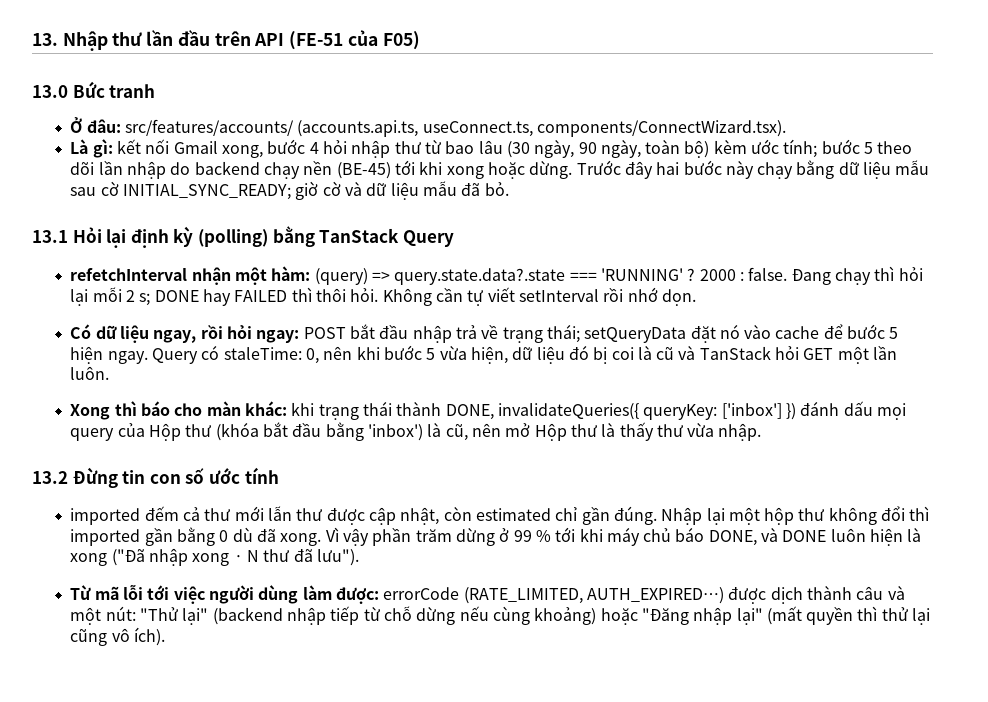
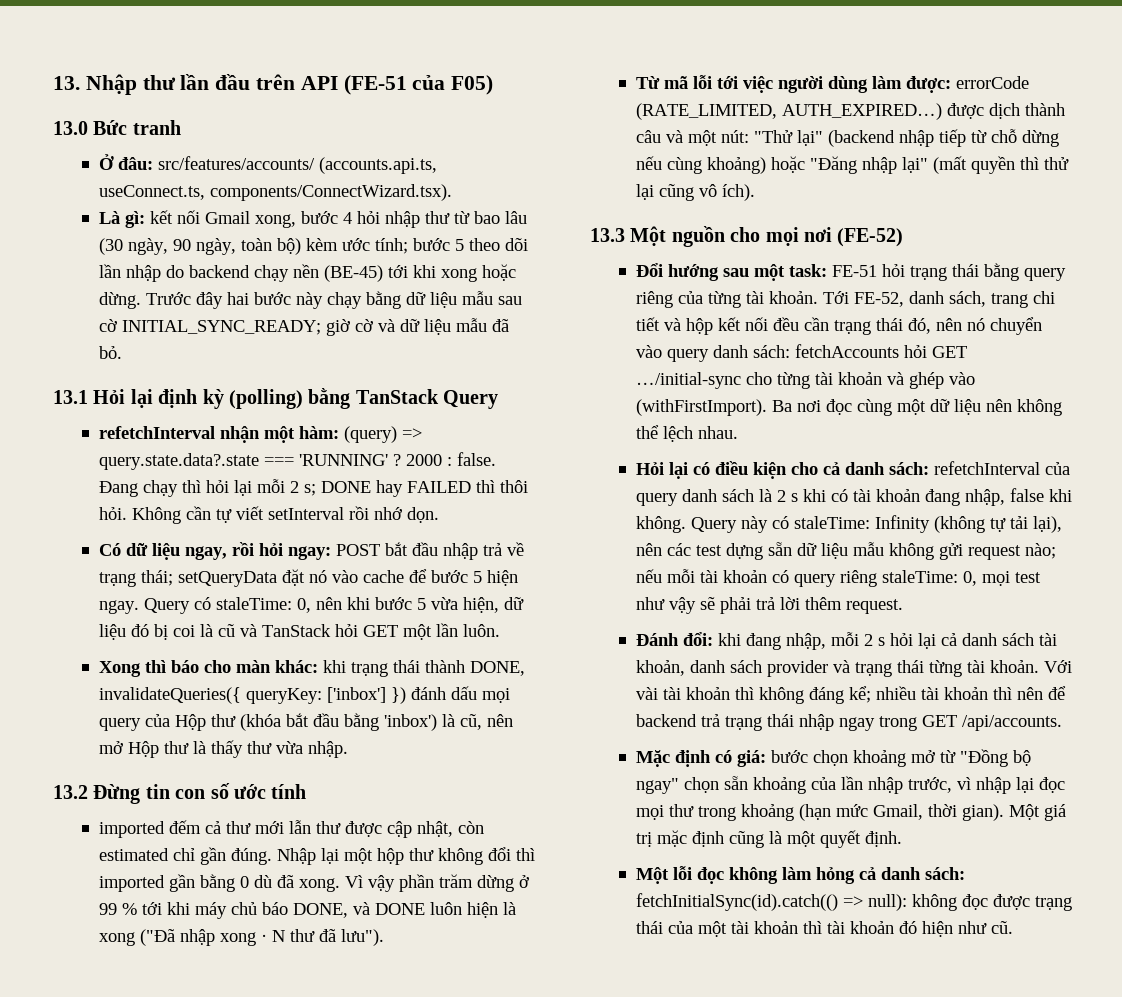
(166, 636) none -> [590,226,904,247] [635,263,1066,281] [635,291,1055,308] [635,317,1042,335] [635,344,967,362] [635,372,975,389] [635,399,1062,416] [635,425,738,442] [635,461,1070,479] [635,488,1072,506] [635,515,1062,533] [635,542,1056,560] [635,569,1041,587] [635,597,903,614] [635,632,1057,650] [635,660,1072,677] [635,686,1066,704] [635,714,1062,731] [635,749,1031,767] [635,776,1065,794] [635,804,1066,821] [635,830,902,848] [635,865,965,884] [635,893,1072,911] [635,921,1013,937] // 13.3 Một nguồn cho mọi nơi (FE-52) // Đổi hướng sau một task: FE-51 hỏi trạng thái bằng query riêng của từng tài khoản. Tới FE-52, danh sách, trang chi tiết và hộp kết nối đều cần trạng thái đó, nên nó chuyển vào query danh sách: fetchAccounts hỏi GET …/initial-sync cho từng tài khoản và ghép vào (withFirstImport). Ba nơi đọc cùng một dữ liệu nên không thể lệch nhau. // Hỏi lại có điều kiện cho cả danh sách: refetchInterval của query danh sách là 2 s khi có tài khoản đang nhập, false khi không. Query này có staleTime: Infinity (không tự tải lại), nên các test dựng sẵn dữ liệu mẫu không gửi request nào; nếu mỗi tài khoản có query riêng staleTime: 0, mọi test như vậy sẽ phải trả lời thêm request. // Đánh đổi: khi đang nhập, mỗi 2 s hỏi lại cả danh sách tài khoản, danh sách provider và trạng thái từng tài khoản. Với vài tài khoản thì không đáng kể; nhiều tài khoản thì nên để backend trả trạng thái nhập ngay trong GET /api/accounts. // Mặc định có giá: bước chọn khoảng mở từ "Đồng bộ ngay" chọn sẵn khoảng của lần nhập trước, vì nhập lại đọc mọi thư trong khoảng (hạn mức Gmail, thời gian). Một giá trị mặc định cũng là một quyết định. // Một lỗi đọc không làm hỏng cả danh sách: fetchInitialSync(id).catch(() => null): không đọc được trạng thái của một tài khoản thì tài khoản đó hiện như cũ.

